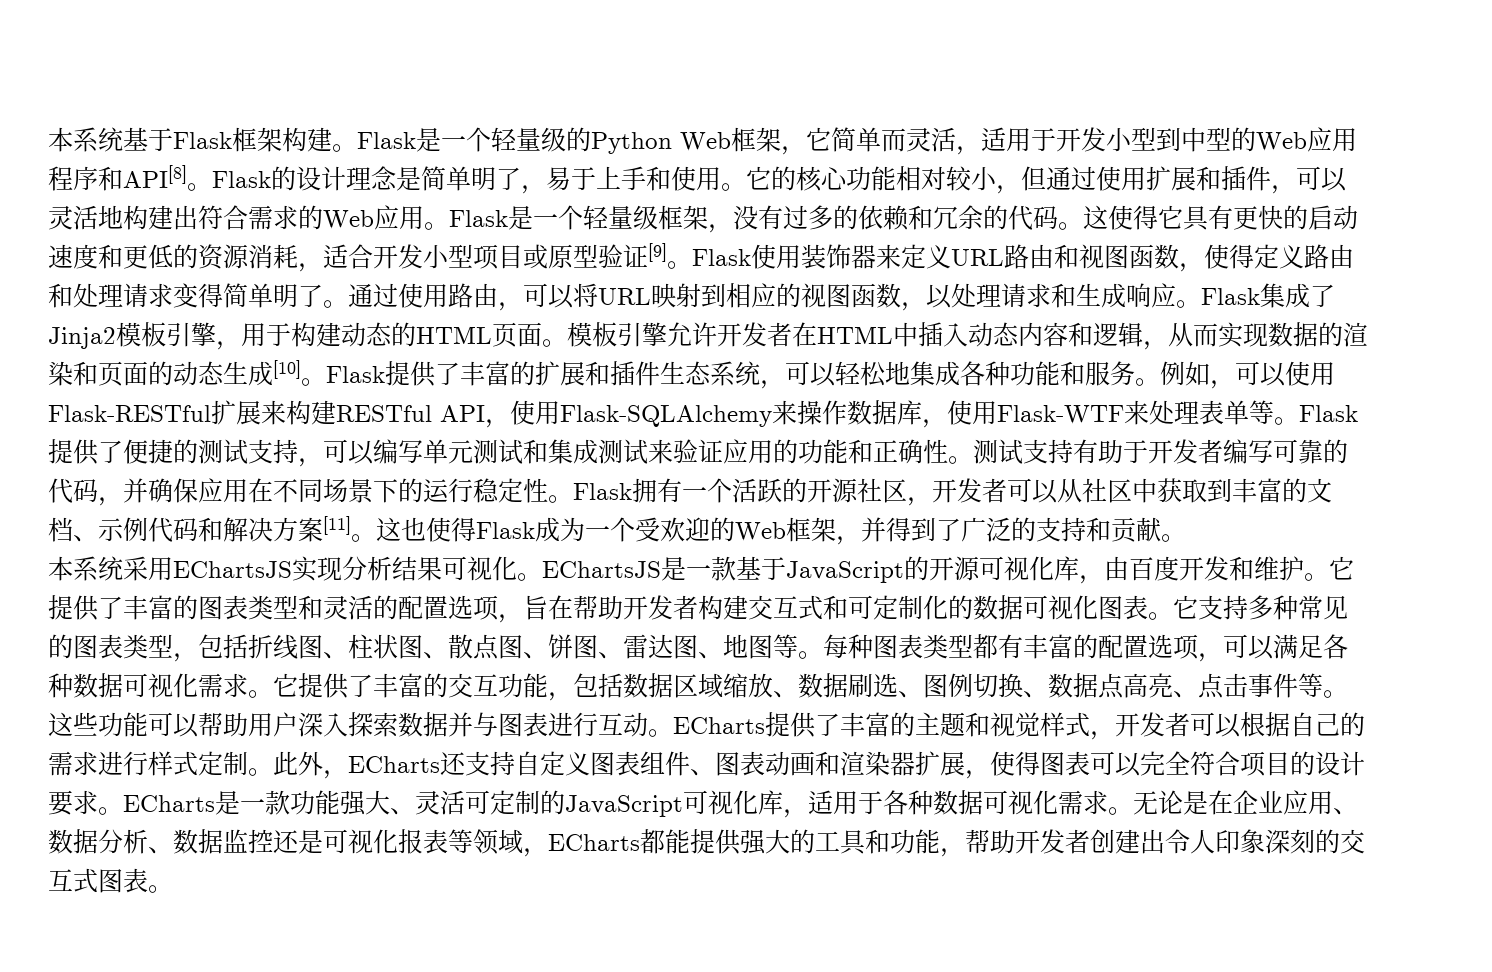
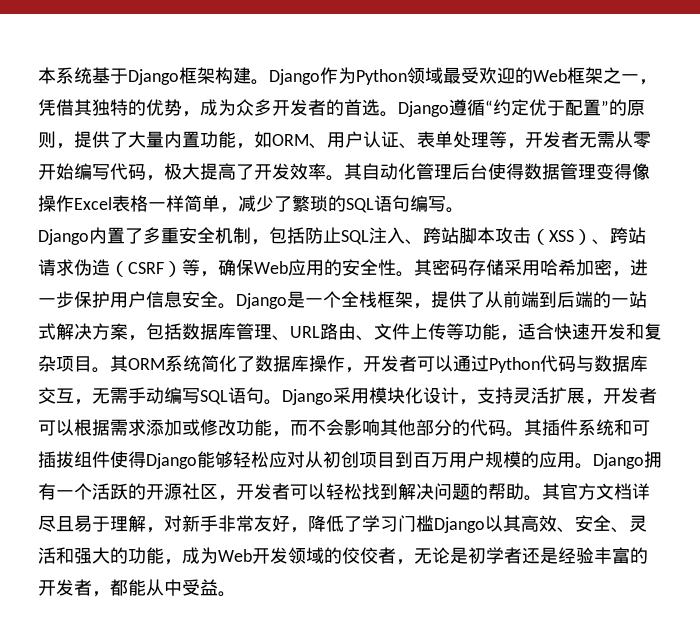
[173,132,232,149] Flask -> [128,69,179,85] Django
[357,127,1357,155] [48,165,1347,194] [48,205,1358,233] [48,243,1354,272] [48,283,1335,311] [48,322,1368,350] [48,360,1335,389] [48,400,1358,428] [48,439,1348,467] [48,478,632,506] Flask是一个轻量级的Python Web框架，它简单而灵活，适用于开发小型到中型的Web应用程序和API[8]。Flask的设计理念是简单明了，易于上手和使用。它的核心功能相对较小，但通过使用扩展和插件，可以灵活地构建出符合需求的Web应用。Flask是一个轻量级框架，没有过多的依赖和冗余的代码。这使得它具有更快的启动速度和更低的资源消耗，适合开发小型项目或原型验证[9]。Flask使用装饰器来定义URL路由和视图函数，使得定义路由和处理请求变得简单明了。通过使用路由，可以将URL映射到相应的视图函数，以处理请求和生成响应。Flask集成了Jinja2模板引擎，用于构建动态的HTML页面。模板引擎允许开发者在HTML中插入动态内容和逻辑，从而实现数据的渲染和页面的动态生成[10]。Flask提供了丰富的扩展和插件生态系统，可以轻松地集成各种功能和服务。例如，可以使用Flask-RESTful扩展来构建RESTful API，使用Flask-SQLAlchemy来操作数据库，使用Flask-WTF来处理表单等。Flask提供了便捷的测试支持，可以编写单元测试和集成测试来验证应用的功能和正确性。测试支持有助于开发者编写可靠的代码，并确保应用在不同场景下的运行稳定性。Flask -> [269,67,657,85] [38,99,645,117] [38,131,651,149] [38,163,650,181] [38,195,464,213] [38,227,646,245] [38,259,648,277] [38,291,647,309] [38,323,662,341] [38,355,648,373] [38,387,657,405] [38,419,650,437] [38,451,644,469] Django作为Python领域最受欢迎的Web框架之一，凭借其独特的优势，成为众多开发者的首选。Django遵循“约定优于配置”的原则，提供了大量内置功能，如ORM、用户认证、表单处理等，开发者无需从零开始编写代码，极大提高了开发效率。其自动化管理后台使得数据管理变得像操作Excel表格一样简单，减少了繁琐的SQL语句编写。 // Django内置了多重安全机制，包括防止SQL注入、跨站脚本攻击（XSS）、跨站请求伪造（CSRF）等，确保Web应用的安全性。其密码存储采用哈希加密，进一步保护用户信息安全。Django是一个全栈框架，提供了从前端到后端的一站式解决方案，包括数据库管理、URL路由、文件上传等功能，适合快速开发和复杂项目。其ORM系统简化了数据库操作，开发者可以通过Python代码与数据库交互，无需手动编写SQL语句。Django采用模块化设计，支持灵活扩展，开发者可以根据需求添加或修改功能，而不会影响其他部分的代码。其插件系统和可插拔组件使得Django能够轻松应对从初创项目到百万用户规模的应用。Django
[1057,478,1332,503] [48,516,1186,545] [48,556,1354,584] [48,595,1348,623] [48,634,1348,662] [48,673,1348,701] [48,712,1365,740] [48,751,1365,779] [48,790,1358,818] [48,829,1365,857] [48,868,148,893] 从社区中获取到丰富的文档、示例代码和解决方案[11]。这也使得Flask成为一个受欢迎的Web框架，并得到了广泛的支持和贡献。 // 本系统采用EChartsJS实现分析结果可视化。EChartsJS是一款基于JavaScript的开源可视化库，由百度开发和维护。它提供了丰富的图表类型和灵活的配置选项，旨在帮助开发者构建交互式和可定制化的数据可视化图表。它支持多种常见的图表类型，包括折线图、柱状图、散点图、饼图、雷达图、地图等。每种图表类型都有丰富的配置选项，可以满足各种数据可视化需求。它提供了丰富的交互功能，包括数据区域缩放、数据刷选、图例切换、数据点高亮、点击事件等。这些功能可以帮助用户深入探索数据并与图表进行互动。ECharts提供了丰富的主题和视觉样式，开发者可以根据自己的需求进行样式定制。此外，ECharts还支持自定义图表组件、图表动画和渲染器扩展，使得图表可以完全符合项目的设计要求。ECharts是一款功能强大、灵活可定制的JavaScript可视化库，适用于各种数据可视化需求。无论是在企业应用、数据分析、数据监控还是可视化报表等领域，ECharts都能提供强大的工具和功能，帮助开发者创建出令人印象深刻的交互式图表 -> [326,483,650,501] [38,515,647,533] [38,547,648,565] [38,579,218,597] 轻松找到解决问题的帮助。其官方文档详尽且易于理解，对新手非常友好，降低了学习门槛Django以其高效、安全、灵活和强大的功能，成为Web开发领域的佼佼者，无论是初学者还是经验丰富的开发者，都能从中受益

